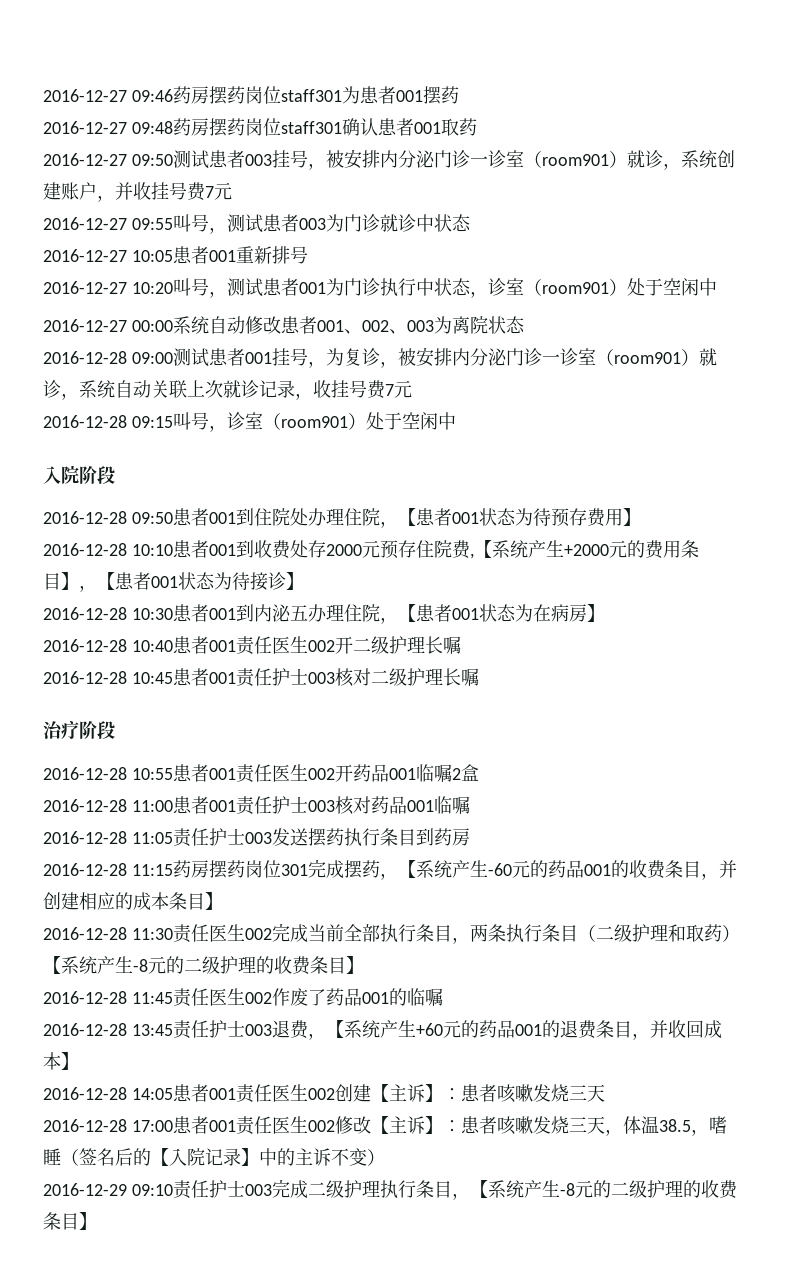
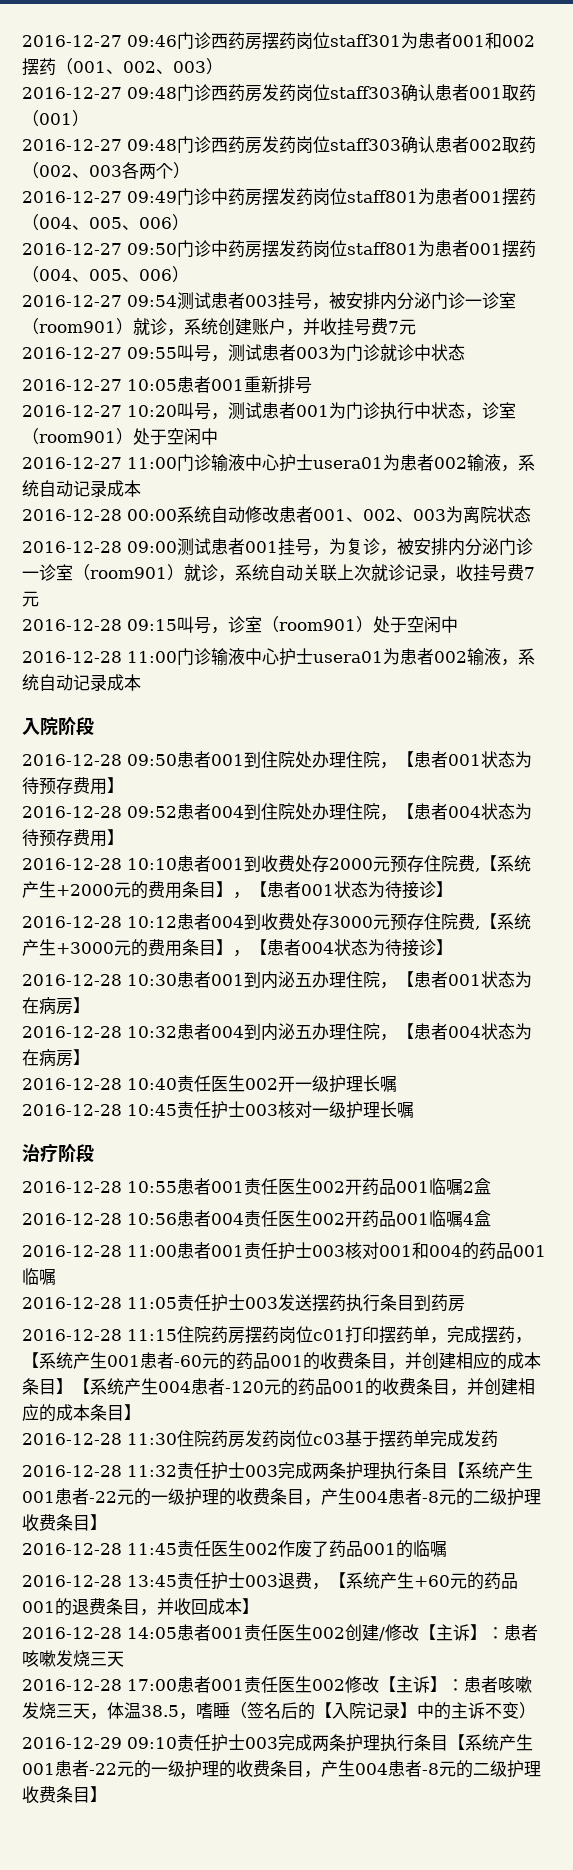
(173, 95) none -> [177,32,228,49] 门诊西
[422,86,459,105] [43,118,477,137] [43,153,173,166] 摆药 // 2016-12-27 09:48药房摆药岗位staff301确认患者001取药 // 2016-12-27 09:50 -> [485,32,535,49] [22,58,223,76] [22,84,536,102] [22,110,89,127] [22,136,536,154] [22,162,190,179] [22,188,536,206] [22,214,189,231] [22,240,536,258] [22,266,189,283] [22,295,177,307] 和002摆药（001、002、003） // 2016-12-27 09:48门诊西药房发药岗位staff303确认患者001取药（001） // 2016-12-27 09:48门诊西药房发药岗位staff303确认患者002取药（002、003各两个） // 2016-12-27 09:49门诊中药房摆发药岗位staff801为患者001摆药（004、005、006） // 2016-12-27 09:50门诊中药房摆发药岗位staff801为患者001摆药（004、005、006） // 2016-12-27 09:54
(127, 325) none -> [127,454,535,472] [22,480,141,497] [22,509,122,521] 11:00门诊输液中心护士usera01为患者002输液，系统自动记录成本 // 2016-12-28
(456, 421) none -> [22,648,535,666] [22,674,141,691] // 2016-12-28 11:00门诊输液中心护士usera01为患者002输液，系统自动记录成本
(641, 517) none -> [22,803,532,821] [22,829,124,847] // 2016-12-28 09:52患者004到住院处办理住院，【患者004状态为待预存费用】
(304, 581) none -> [22,913,531,931] [22,939,453,957] // 2016-12-28 10:12患者004到收费处存3000元预存住院费,【系统产生+3000元的费用条目】，【患者004状态为待接诊】
[131,636,371,655] 10:40患者001责任医生002开二 -> [127,1023,532,1041] [22,1049,90,1067] [22,1075,312,1092] 10:32患者004到内泌五办理住院，【患者004状态为在病房】 // 2016-12-28 10:40责任医生002开一
[172,668,389,687] 患者001责任护士003核对二 -> [177,1101,329,1119] 责任护士003核对一
(479, 772) none -> [22,1210,491,1228] // 2016-12-28 10:56患者004责任医生002开药品001临嘱4盒
(371, 805) none -> [379,1242,479,1260] 001和004的
[172,860,308,879] 药房摆药岗位301 -> [177,1326,447,1344] 住院药房摆药岗位c01打印摆药单，
(488, 868) none -> [107,1352,174,1369] 001患者
[43,923,740,944] [43,956,274,974] // 2016-12-28 11:30责任医生002完成当前全部执行条目，两条执行条目（二级护理和取药）【系统产生-8元的二级护理的 -> [73,1378,535,1396] [22,1404,141,1422] [22,1430,498,1448] [22,1462,533,1480] [22,1488,541,1506] 【系统产生004患者-120元的药品001的收费条目，并创建相应的成本条目】 // 2016-12-28 11:30住院药房发药岗位c03基于摆药单完成发药 // 2016-12-28 11:32责任护士003完成两条护理执行条目【系统产生001患者-22元的一级护理的收费条目，产生004患者-8元的二级护理
(371, 1093) none -> [379,1624,419,1641] /修改
[307,1180,701,1200] 二级护理执行条目，【系统产生-8元的二级护理的 -> [312,1734,533,1752] [22,1760,541,1778] 两条护理执行条目【系统产生001患者-22元的一级护理的收费条目，产生004患者-8元的二级护理

